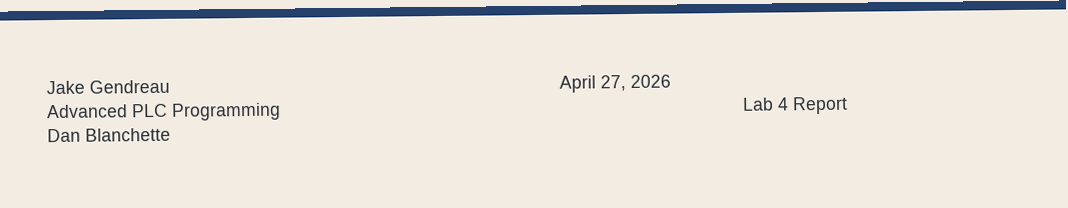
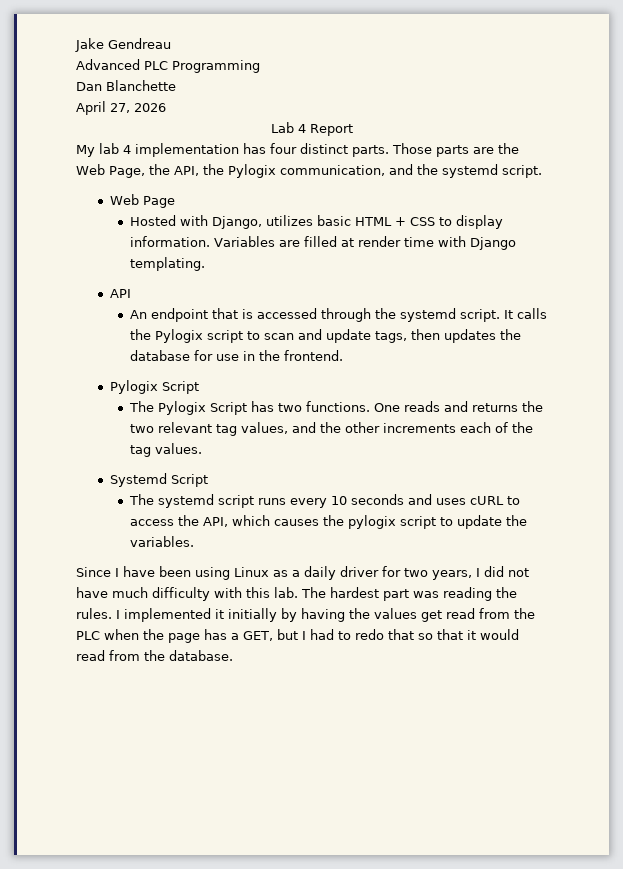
(848, 105) none -> [76,143,519,157] [76,164,542,178] [109,194,175,208] [129,215,503,229] [129,236,516,250] [129,257,205,271] [109,289,131,298] [129,308,547,322] [129,329,521,343] [129,350,343,361] [109,380,199,394] [128,401,543,415] [129,422,533,436] [129,443,202,457] [109,473,208,487] [128,494,520,508] [129,515,527,529] [129,536,194,547] [76,566,529,580] [76,587,517,601] [76,608,535,622] [76,629,519,643] [76,650,233,661] // My lab 4 implementation has four distinct parts. Those parts are the Web Page, the API, the Pylogix communication, and the systemd script. // Web Page // Hosted with Django, utilizes basic HTML + CSS to display information. Variables are filled at render time with Django templating. // API // An endpoint that is accessed through the systemd script. It calls the Pylogix script to scan and update tags, then updates the database for use in the frontend. // Pylogix Script // The Pylogix Script has two functions. One reads and returns the two relevant tag values, and the other increments each of the tag values. // Systemd Script // The systemd script runs every 10 seconds and uses cURL to access the API, which causes the pylogix script to update the variables. // Since I have been using Linux as a daily driver for two years, I did not have much difficulty with this lab. The hardest part was reading the rules. I implemented it initially by having the values get read from the PLC when the page has a GET, but I had to redo that so that it would read from the database.

